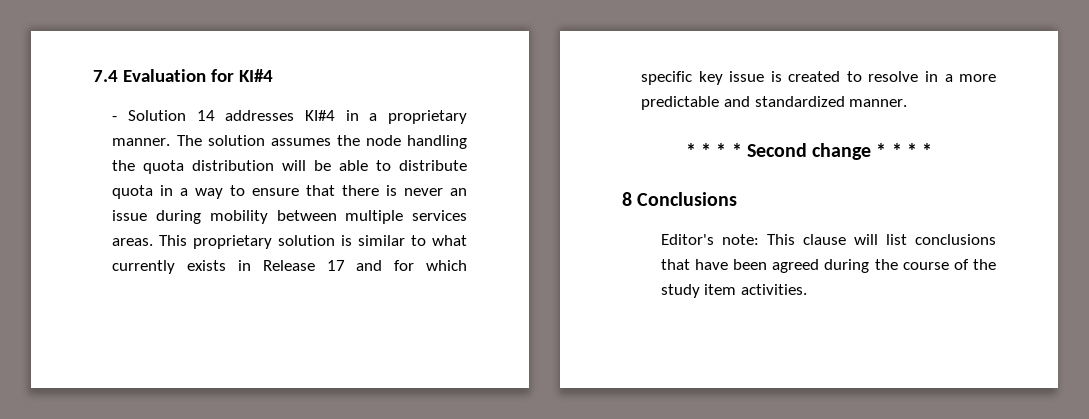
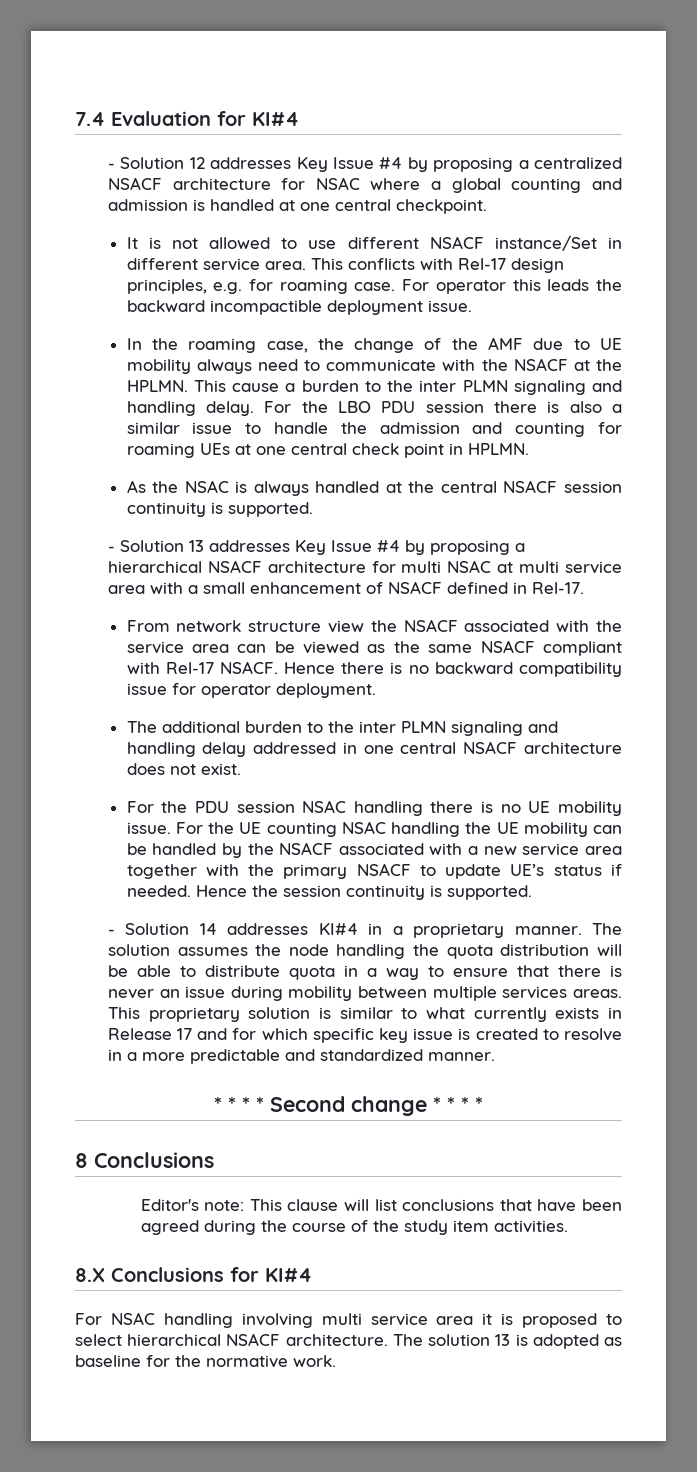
(273, 75) none -> [107,157,622,172] [107,177,622,193] [107,199,487,214] [126,235,623,251] [126,258,564,273] [126,279,622,294] [126,300,472,315] [126,337,623,353] [126,358,623,374] [126,380,622,395] [126,401,622,416] [126,422,622,437] [126,443,529,458] [126,480,622,496] [126,502,313,517] [107,540,525,555] [107,560,622,574] [107,581,584,594] [126,619,623,633] [126,640,623,656] [126,661,623,677] [126,683,376,698] [126,721,558,736] [126,741,623,757] [126,763,241,775] [126,800,622,816] [126,821,622,837] [126,842,622,858] [126,863,622,879] [126,885,532,900] // - Solution 12 addresses Key Issue #4 by proposing a centralized NSACF architecture for NSAC where a global counting and admission is handled at one central checkpoint. // It is not allowed to use different NSACF instance/Set in different service area. This conflicts with Rel-17 design principles, e.g. for roaming case. For operator this leads the backward incompactible deployment issue. // In the roaming case, the change of the AMF due to UE mobility always need to communicate with the NSACF at the HPLMN. This cause a burden to the inter PLMN signaling and handling delay. For the LBO PDU session there is also a similar issue to handle the admission and counting for roaming UEs at one central check point in HPLMN. // As the NSAC is always handled at the central NSACF session continuity is supported. // - Solution 13 addresses Key Issue #4 by proposing a hierarchical NSACF architecture for multi NSAC at multi service area with a small enhancement of NSACF defined in Rel-17. // From network structure view the NSACF associated with the service area can be viewed as the same NSACF compliant with Rel-17 NSACF. Hence there is no backward compatibility issue for operator deployment. // The additional burden to the inter PLMN signaling and handling delay addressed in one central NSACF architecture does not exist. // For the PDU session NSAC handling there is no UE mobility issue. For the UE counting NSAC handling the UE mobility can be handled by the NSACF associated with a new service area together with the primary NSACF to update UE’s status if needed. Hence the session continuity is supported.
(808, 289) none -> [75,1267,312,1282] [75,1312,622,1328] [75,1333,622,1349] [75,1355,336,1368] // 8.X Conclusions for KI#4 // For NSAC handling involving multi service area it is proposed to select hierarchical NSACF architecture. The solution 13 is adopted as baseline for the normative work.

